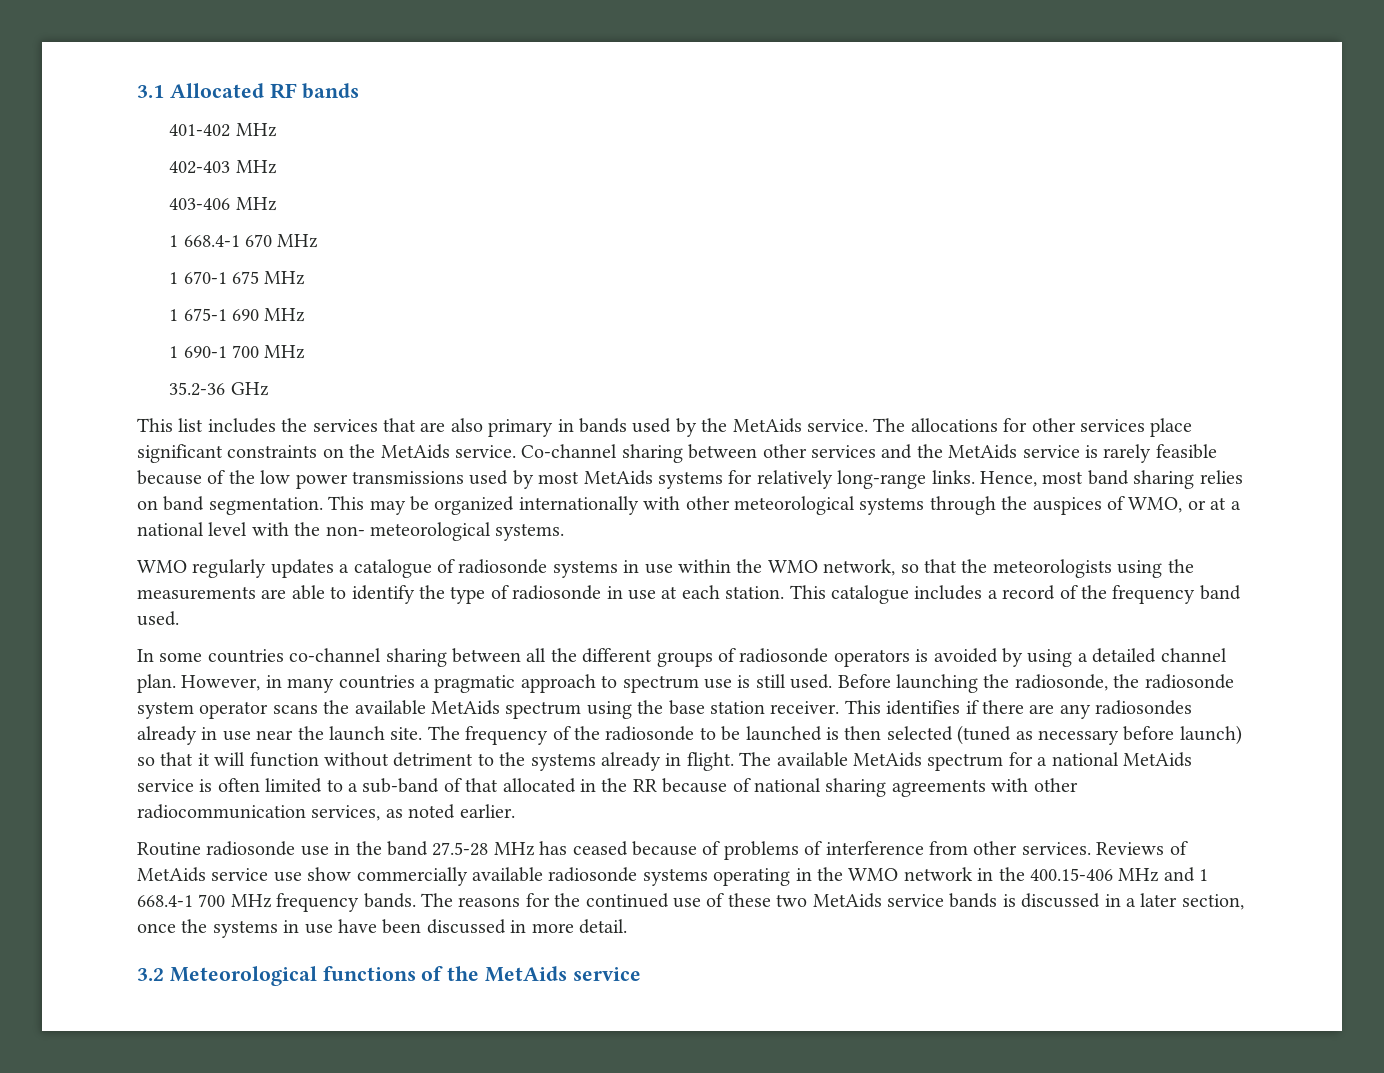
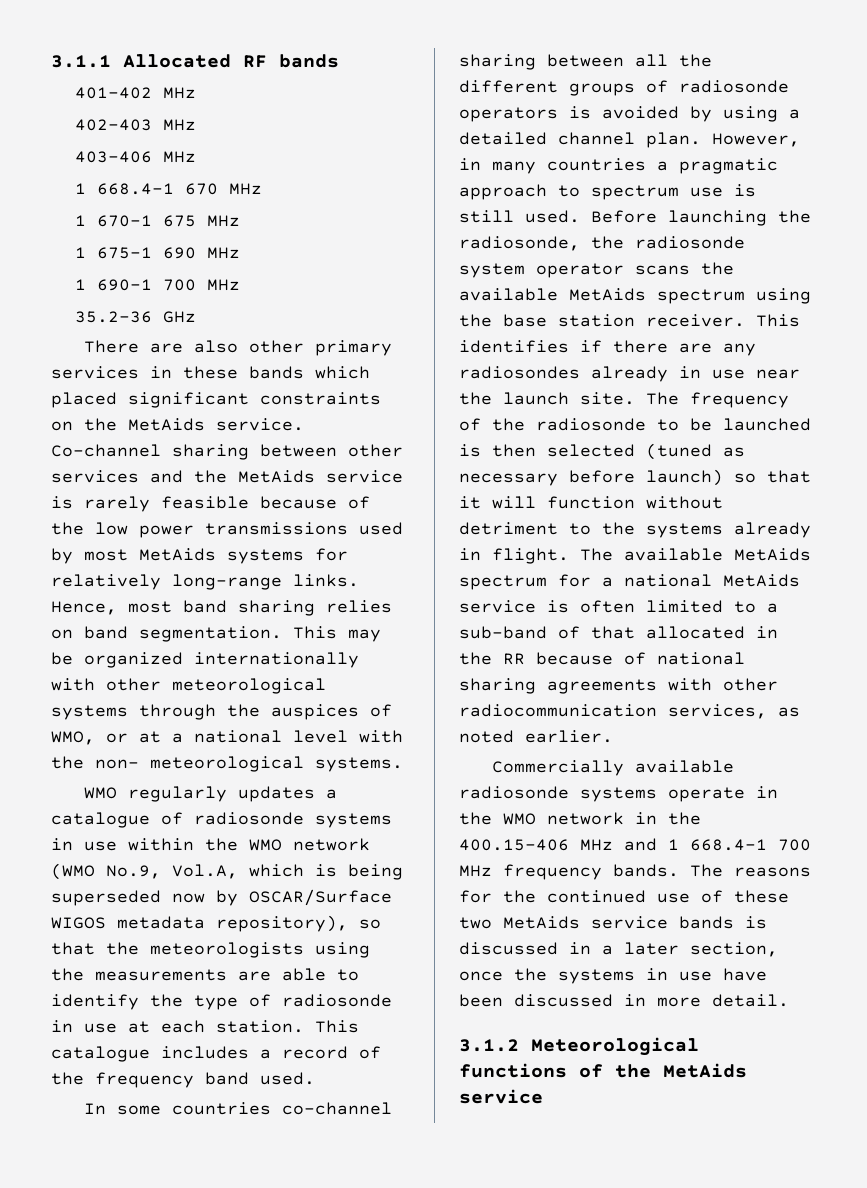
[137,85,164,98] 3.1 -> [51,55,111,68] 3.1.1
[137,418,1193,437] This list includes the services that are also primary in bands used by the MetAids service. The allocations for other services place -> [83,340,392,356] [51,366,370,379] [51,392,117,408] There are also other primary services in these bands which placed
[823,559,896,576] network, -> [293,838,370,851] [51,863,403,880] [51,889,392,906] [51,915,348,932] network (WMO No.9, Vol.A, which is being superseded now by OSCAR/Surface WIGOS metadata repository),
[137,841,1188,860] [137,867,468,886] Routine radiosonde use in the band 27.5-28 MHz has ceased because of problems of interference from other services. Reviews of MetAids service use show commercially -> [491,760,624,776] Commercially
[713,868,791,886] operating -> [668,787,745,802] operate
[137,968,164,981] 3.2 -> [459,1039,519,1052] 3.1.2

